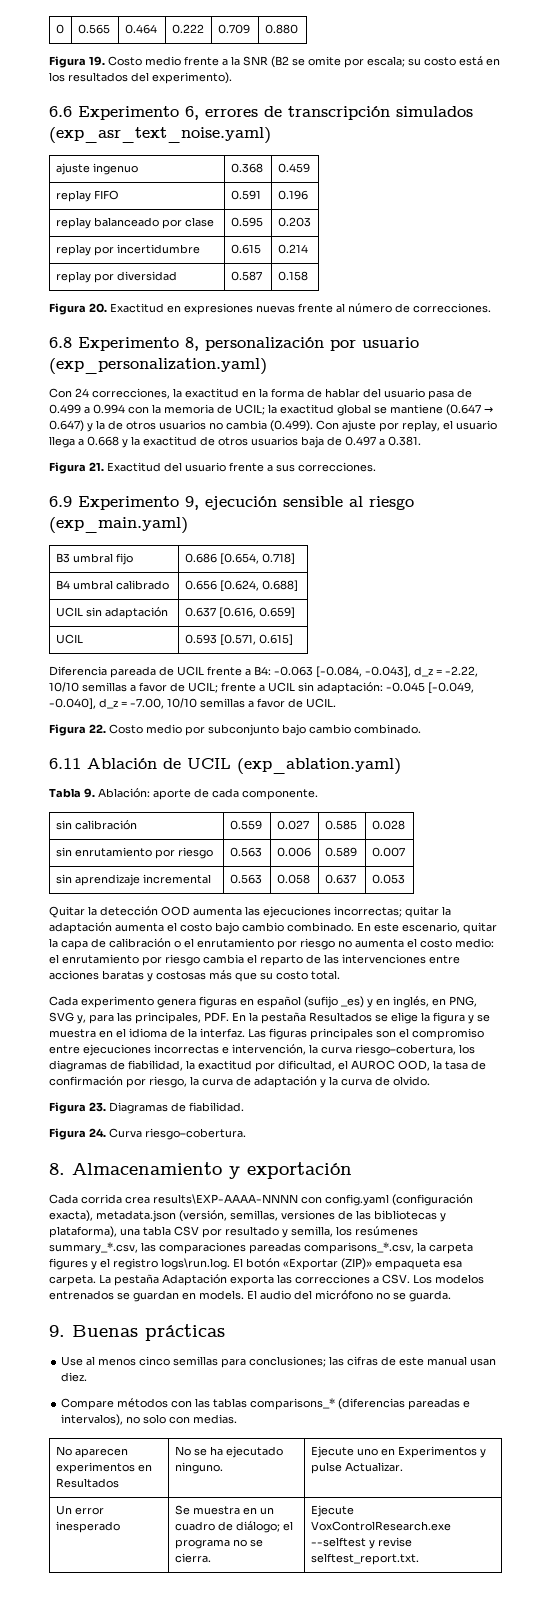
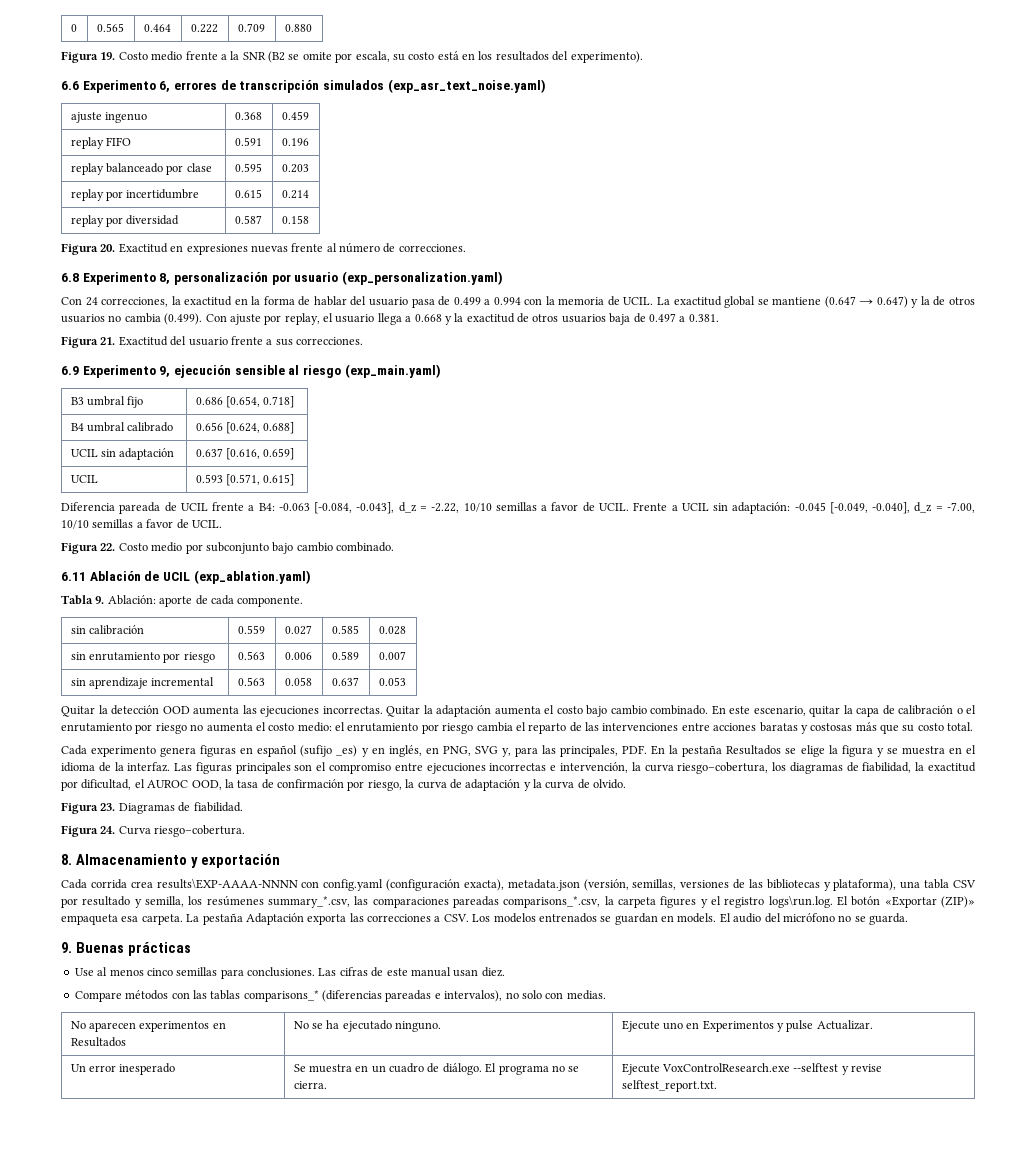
[367,56,405,67] escala; -> [355,51,390,62] escala,
[235,404,277,415] UCIL; la -> [623,297,670,305] UCIL. La
[188,682,256,693] UCIL; frente -> [598,502,668,511] UCIL. Frente
[334,906,439,918] incorrectas; quitar -> [322,706,420,717] incorrectas. Quitar
[249,1356,345,1367] conclusiones; las -> [247,967,337,977] conclusiones. Las
[235,1521,293,1533] diálogo; el -> [442,1063,497,1075] diálogo. El

